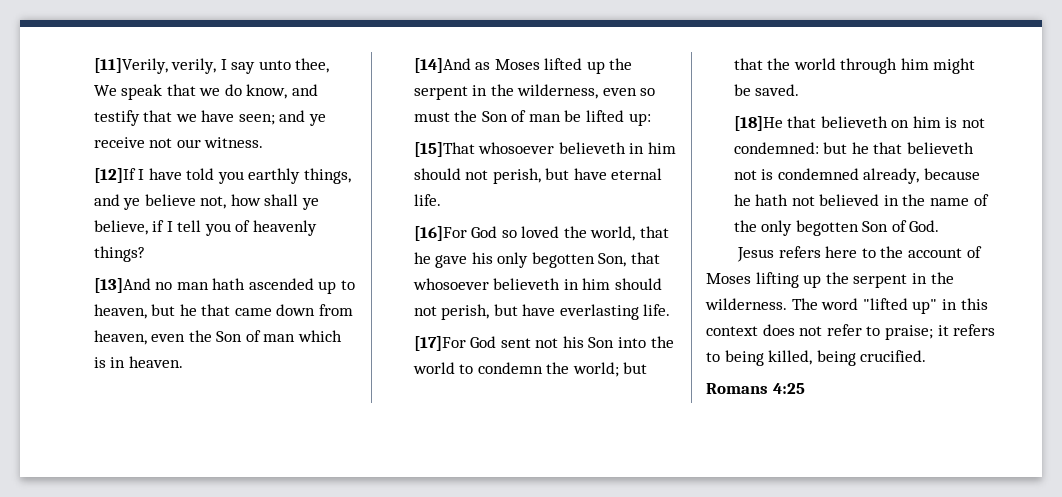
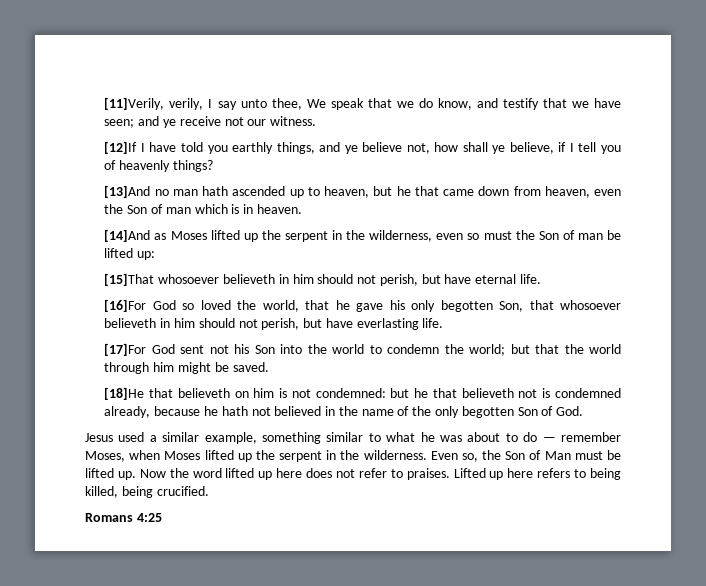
[778,246,982,258] [706,272,799,288] refers here to the account of Moses lifting -> [118,432,621,444] [85,450,234,462] used a similar example, something similar to what he was about to do — remember Moses, when Moses lifted
[791,298,988,314] [706,324,949,340] The word "lifted up" in this context does not refer to praise; it -> [430,450,622,462] [85,468,534,480] Even so, the Son of Man must be lifted up. Now the word lifted up here does not refer to praises. Lifted up here

